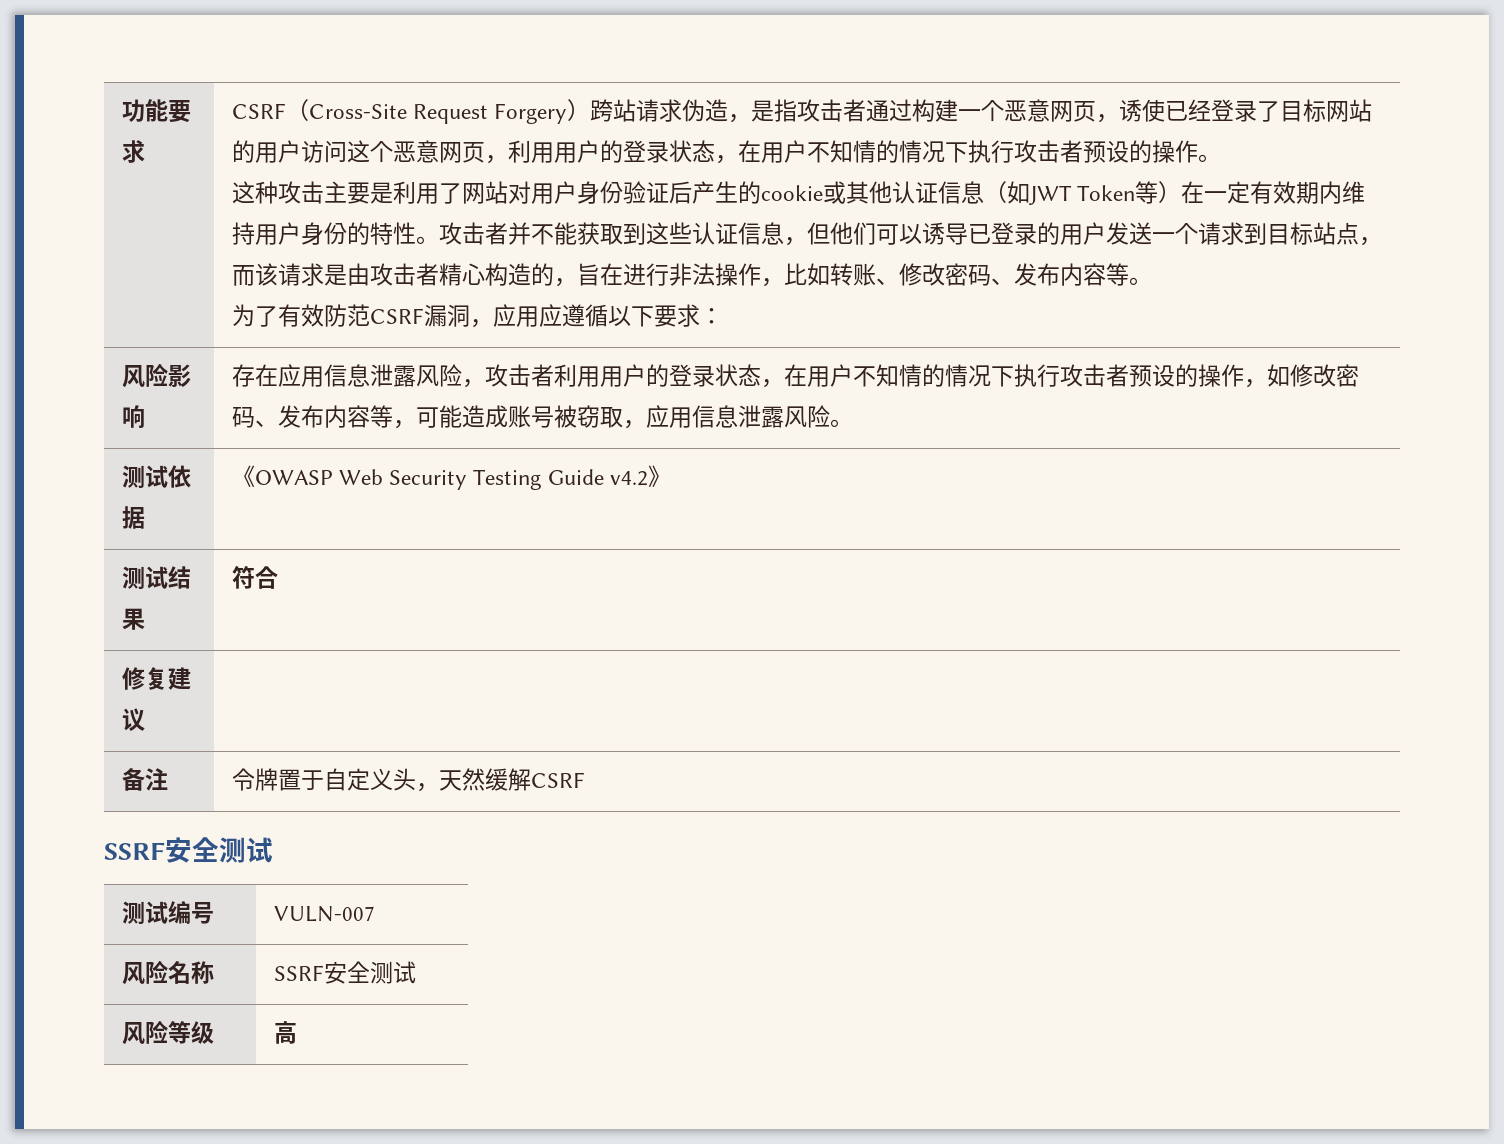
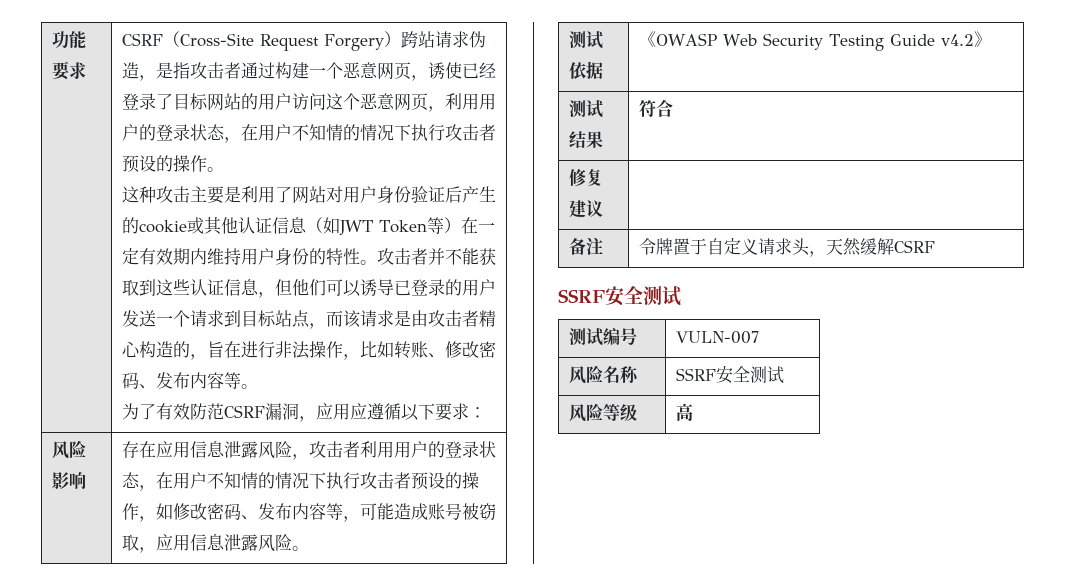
(393, 779) none -> [757,238,792,255] 请求

